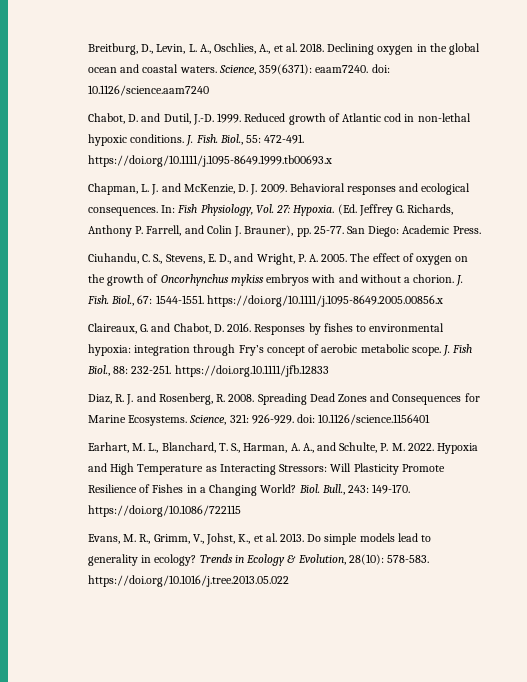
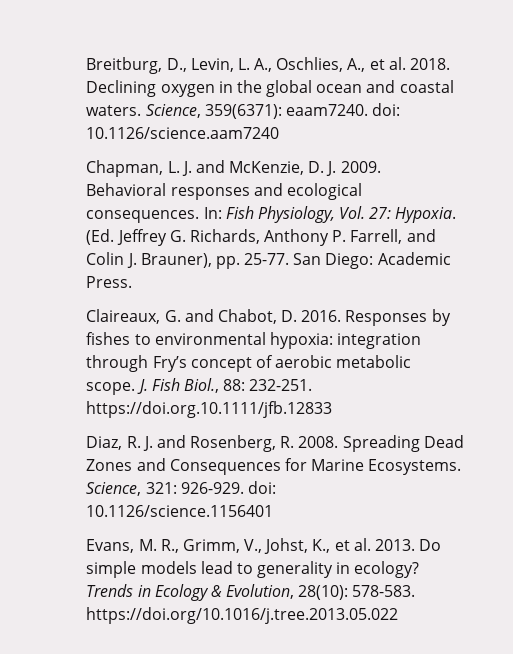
[87,113,471,125] [87,134,305,146] [87,155,332,167] // Chabot, D. and Dutil, J.-D. 1999. Reduced growth of Atlantic cod in non-lethal hypoxic conditions. J. Fish. Biol., 55: 472-491. https://doi.org/10.1111/j.1095-8649.1999.tb00693.x -> (280, 133) none
[87,253,469,265] [87,274,464,286] [86,295,443,307] // Ciuhandu, C. S., Stevens, E. D., and Wright, P. A. 2005. The effect of oxygen on the growth of Oncorhynchus mykiss embryos with and without a chorion. J. Fish. Biol., 67: 1544-1551. https://doi.org/10.1111/j.1095-8649.2005.00856.x -> (133, 282) none
[87,442,479,454] [87,463,445,475] [87,484,411,496] [87,505,241,517] // Earhart, M. L., Blanchard, T. S., Harman, A. A., and Schulte, P. M. 2022. Hypoxia and High Temperature as Interacting Stressors: Will Plasticity Promote Resilience of Fishes in a Changing World? Biol. Bull., 243: 149-170. https://doi.org/10.1086/722115 -> (274, 511) none

